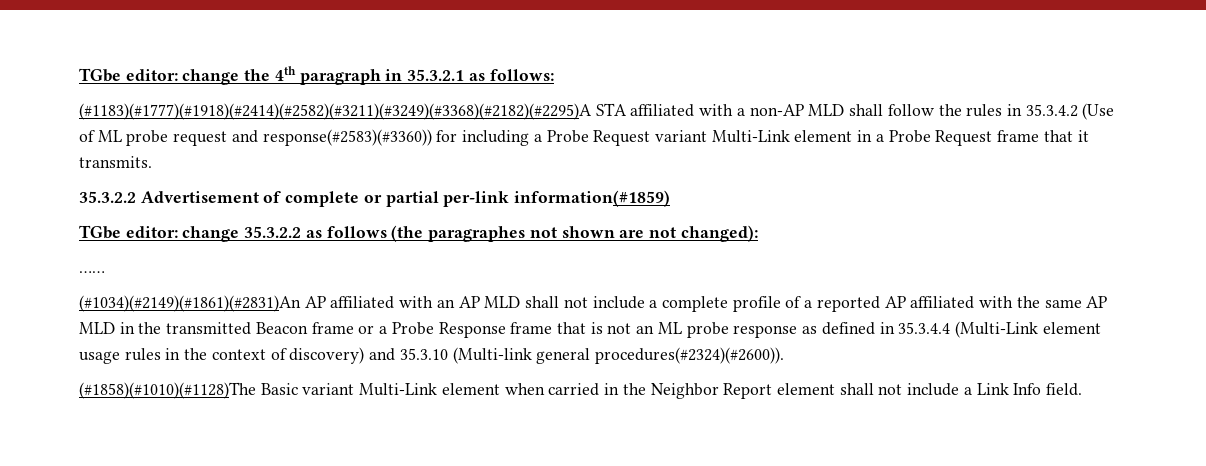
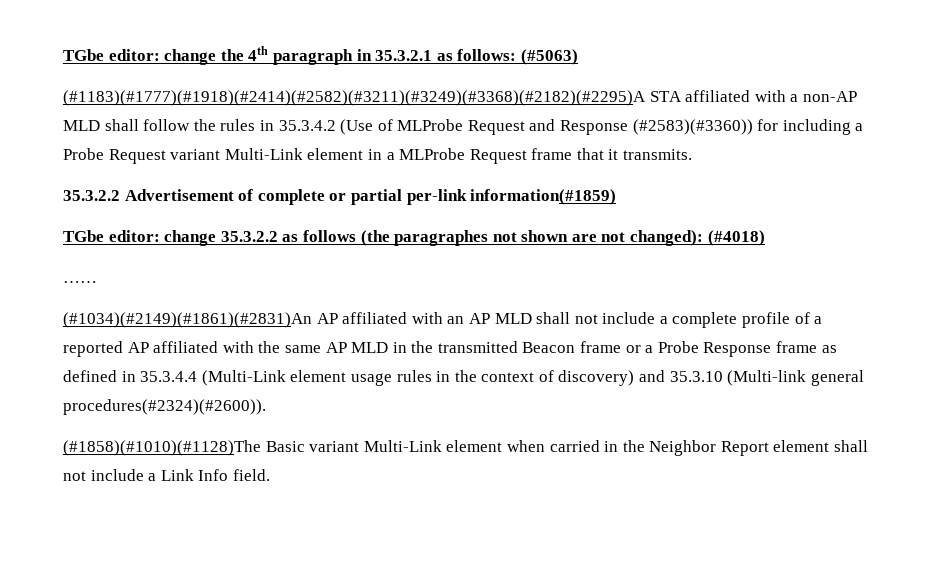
(554, 75) none -> [520,49,578,65] (#5063)
[97,129,432,146] ML probe request and response(#2583)(#3360)) -> [397,119,753,135] MLProbe Request and Response (#2583)(#3360))
[888,130,931,143] Probe -> [399,148,466,160] MLProbe
(758, 233) none -> [707,230,765,246] (#4018)
[556,322,798,338] that is not an ML probe response -> (818, 347) none

